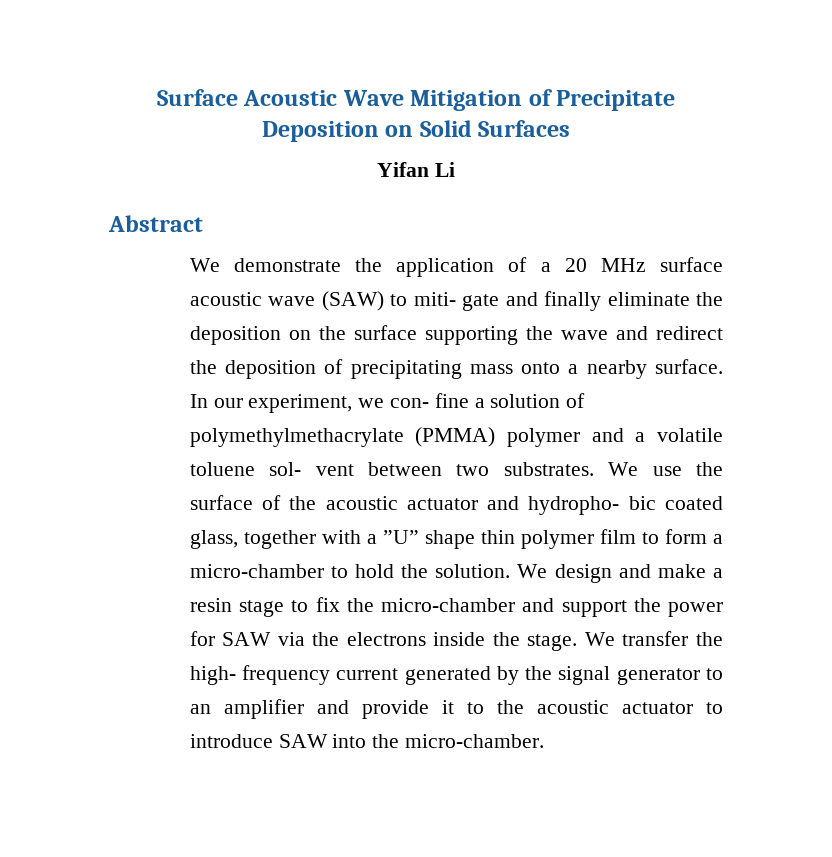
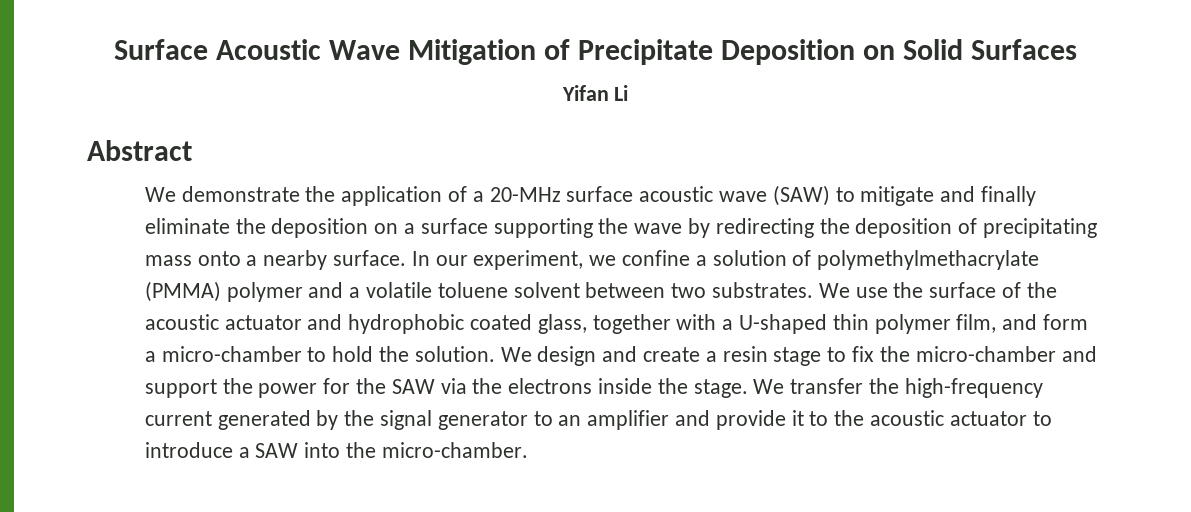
[564,258,646,272] 20 MHz -> [489,187,561,202] 20-MHz
[413,292,500,311] miti- gate -> [860,186,935,206] mitigate
[318,326,346,340] the -> [404,223,416,234] a
[615,326,723,340] and redirect -> [688,218,814,238] by redirecting
[390,393,469,408] con- fine -> [622,250,691,266] confine
[269,462,354,476] sol- vent -> [513,282,580,298] solvent
[528,496,656,515] hydropho- bic -> [348,314,465,334] hydrophobic
[382,529,659,549] ”U” shape thin polymer film to -> [739,314,1038,334] U-shaped thin polymer film, and
[657,564,706,578] make -> [643,347,701,362] create
(215, 638) none -> [356,378,387,394] the
[189,665,331,685] high- frequency -> [904,378,1043,398] high-frequency
(273, 741) none -> [238,447,250,458] a

